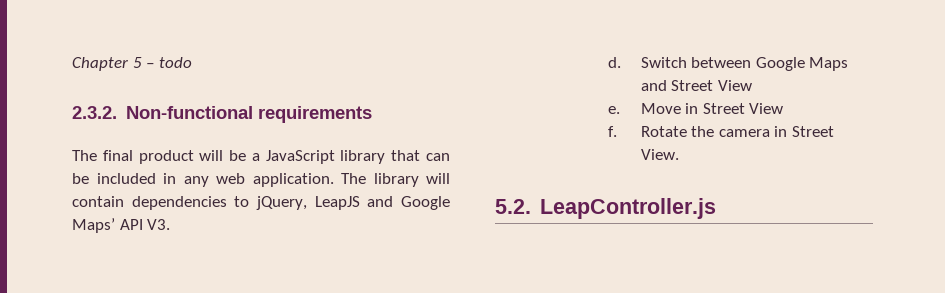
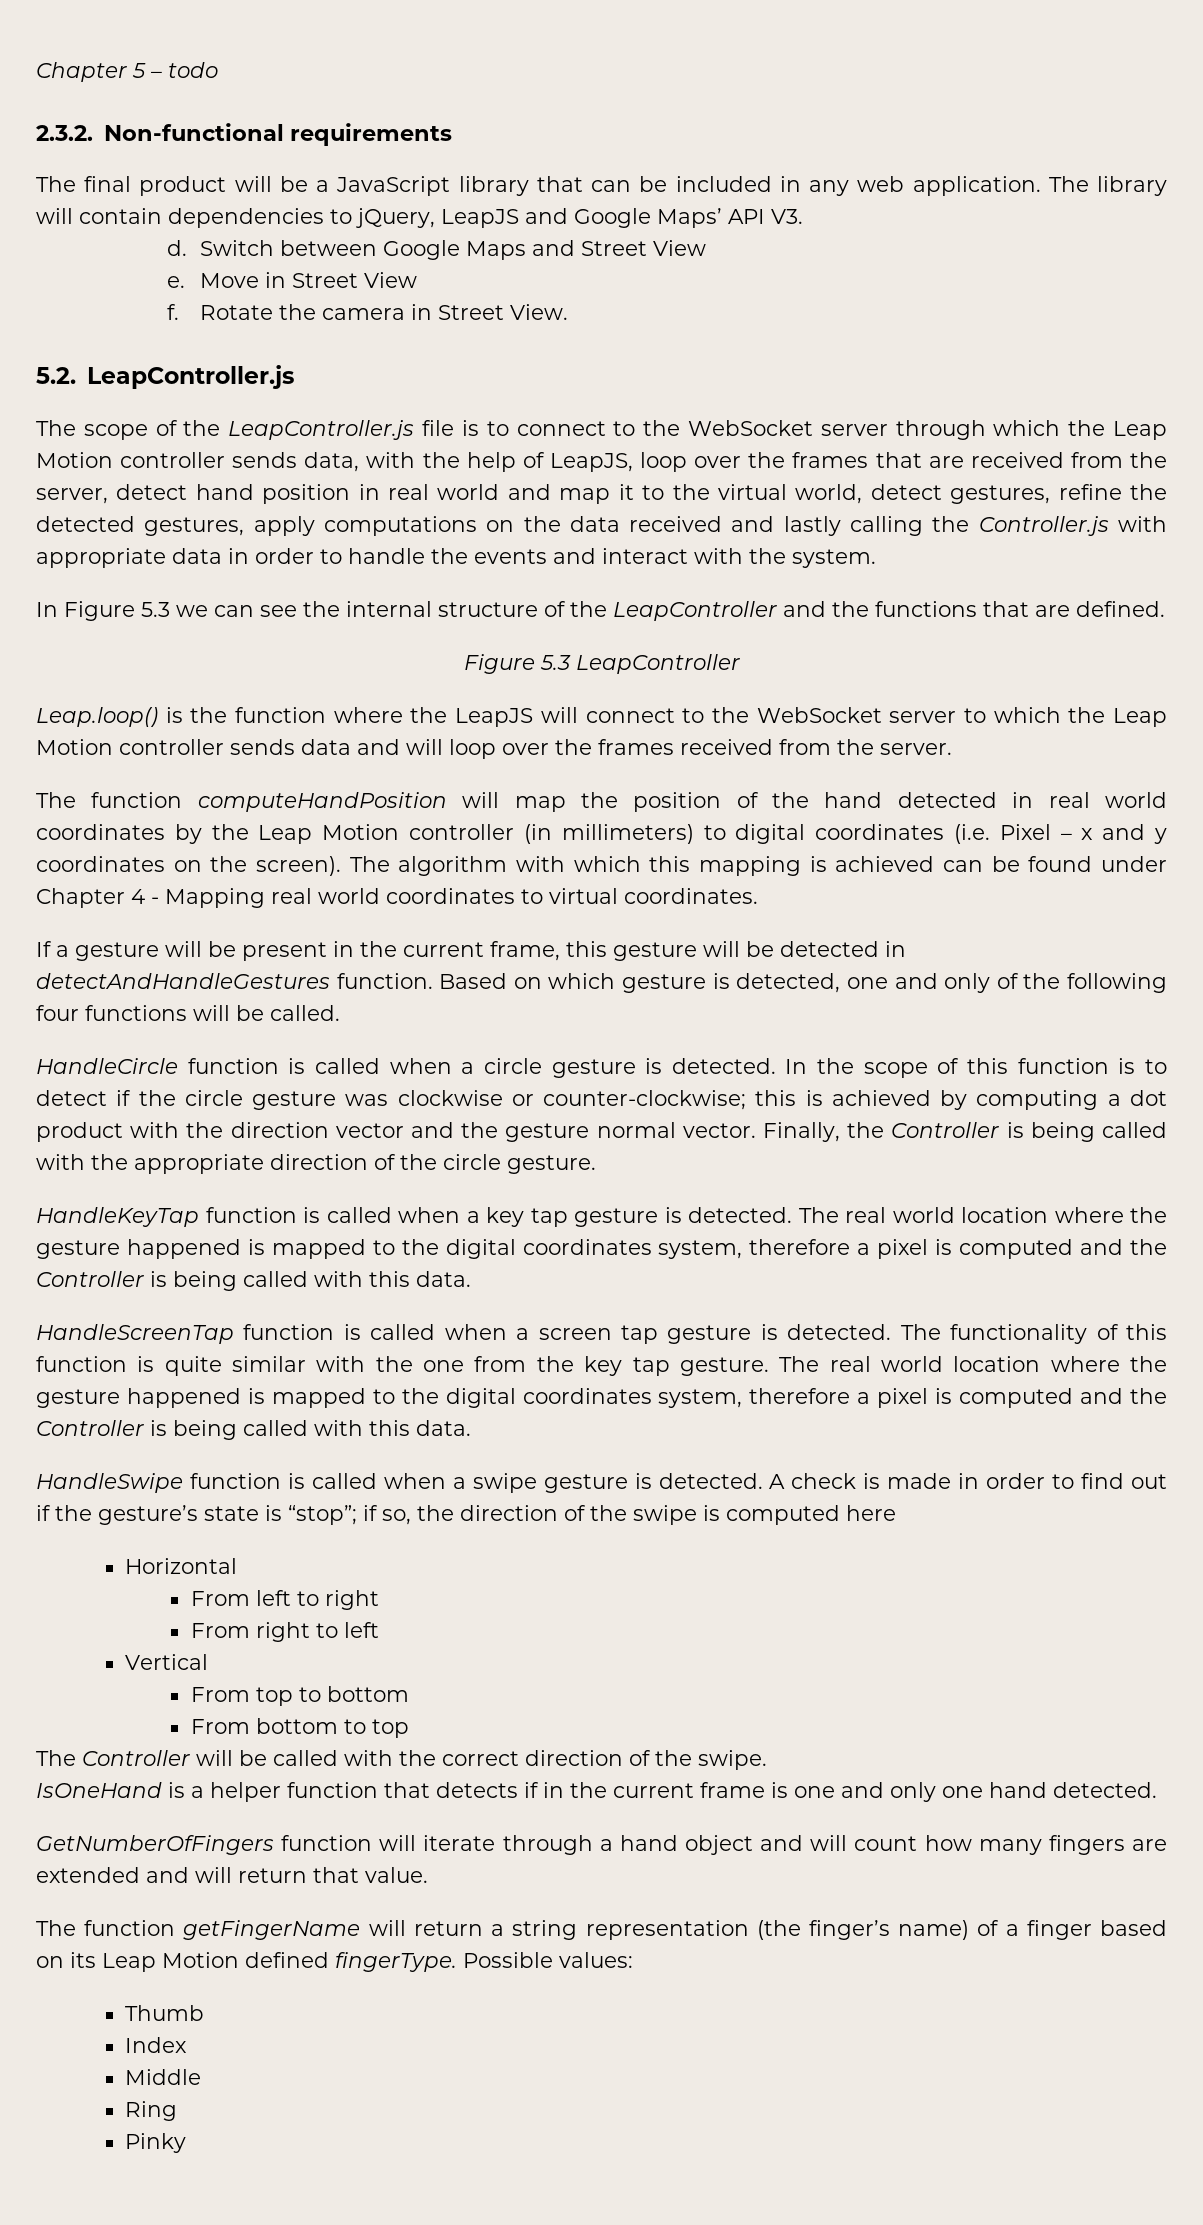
(716, 208) none -> [36,420,1167,440] [36,452,1167,472] [36,484,1167,504] [36,516,1167,536] [36,548,876,568] [36,601,1165,621] [463,654,740,674] [36,707,1167,727] [36,739,952,759] [36,792,1167,812] [36,824,1167,844] [36,856,1167,876] [36,888,758,908] [36,941,906,961] [36,973,1168,993] [36,1005,340,1021] [36,1058,1167,1078] [36,1090,1167,1110] [36,1122,1168,1142] [36,1154,596,1174] [36,1207,1167,1227] [36,1239,1167,1259] [36,1271,471,1291] [36,1324,1167,1344] [36,1356,1168,1376] [36,1388,1167,1408] [36,1420,471,1440] [36,1473,1167,1493] [36,1505,896,1525] [125,1558,238,1574] [190,1590,379,1610] [190,1622,379,1642] [125,1654,209,1670] [190,1686,409,1706] [190,1718,409,1738] [36,1750,767,1770] [36,1782,1157,1802] [36,1835,1167,1855] [36,1867,428,1883] [36,1920,1167,1940] [36,1952,633,1972] [125,2005,205,2021] [125,2037,188,2053] [125,2069,202,2085] [125,2101,178,2121] [125,2133,187,2153] // The scope of the LeapController.js file is to connect to the WebSocket server through which the Leap Motion controller sends data, with the help of LeapJS, loop over the frames that are received from the server, detect hand position in real world and map it to the virtual world, detect gestures, refine the detected gestures, apply computations on the data received and lastly calling the Controller.js with appropriate data in order to handle the events and interact with the system. // In Figure 5.3 we can see the internal structure of the LeapController and the functions that are defined. // Figure 5.3 LeapController // Leap.loop() is the function where the LeapJS will connect to the WebSocket server to which the Leap Motion controller sends data and will loop over the frames received from the server. // The function computeHandPosition will map the position of the hand detected in real world coordinates by the Leap Motion controller (in millimeters) to digital coordinates (i.e. Pixel – x and y coordinates on the screen). The algorithm with which this mapping is achieved can be found under Chapter 4 - Mapping real world coordinates to virtual coordinates. // If a gesture will be present in the current frame, this gesture will be detected in detectAndHandleGestures function. Based on which gesture is detected, one and only of the following four functions will be called. // HandleCircle function is called when a circle gesture is detected. In the scope of this function is to detect if the circle gesture was clockwise or counter-clockwise; this is achieved by computing a dot product with the direction vector and the gesture normal vector. Finally, the Controller is being called with the appropriate direction of the circle gesture. // HandleKeyTap function is called when a key tap gesture is detected. The real world location where the gesture happened is mapped to the digital coordinates system, therefore a pixel is computed and the Controller is being called with this data. // HandleScreenTap function is called when a screen tap gesture is detected. The functionality of this function is quite similar with the one from the key tap gesture. The real world location where the gesture happened is mapped to the digital coordinates system, therefore a pixel is computed and the Controller is being called with this data. // HandleSwipe function is called when a swipe gesture is detected. A check is made in order to find out if the gesture’s state is “stop”; if so, the direction of the swipe is computed here // Horizontal // From left to right // From right to left // Vertical // From top to bottom // From bottom to top // The Controller will be called with the correct direction of the swipe. // IsOneHand is a helper function that detects if in the current frame is one and only one hand detected. // GetNumberOfFingers function will iterate through a hand object and will count how many fingers are extended and will return that value. // The function getFingerName will return a string representation (the finger’s name) of a finger based on its Leap Motion defined fingerType. Possible values: // Thumb // Index // Middle // Ring // Pinky

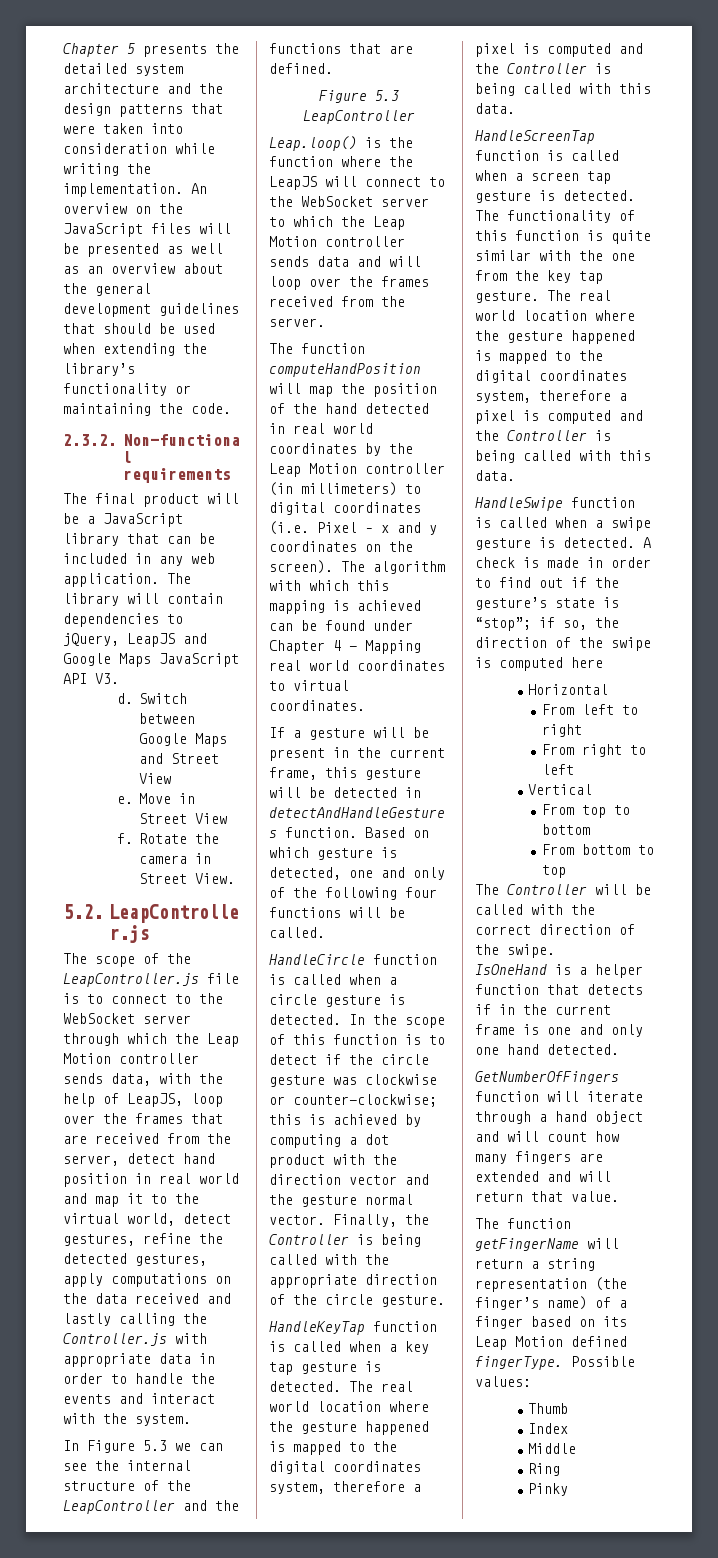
[150,62,218,78] – todo -> [143,43,239,57] [63,63,183,76] [63,83,223,94] [63,103,223,117] [63,123,183,134] [63,143,215,154] [63,163,151,176] [63,183,207,197] [63,203,183,214] [63,223,231,237] [63,243,223,257] [63,263,223,274] [63,283,151,296] [63,303,239,317] [63,323,215,334] [63,343,207,356] [63,363,135,376] [63,383,191,396] [63,403,231,416] presents the detailed system architecture and the design patterns that were taken into consideration while writing the implementation. An overview on the JavaScript files will be presented as well as an overview about the general development guidelines that should be used when extending the library’s functionality or maintaining the code.
[657,208,722,228] Maps’ -> [119,653,239,667] Maps JavaScript

